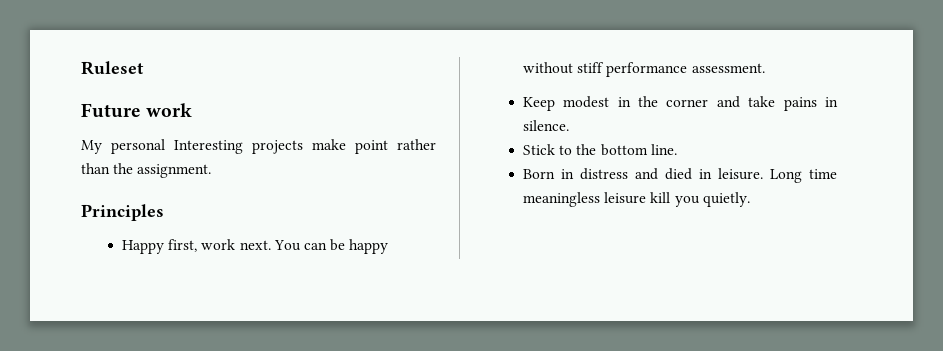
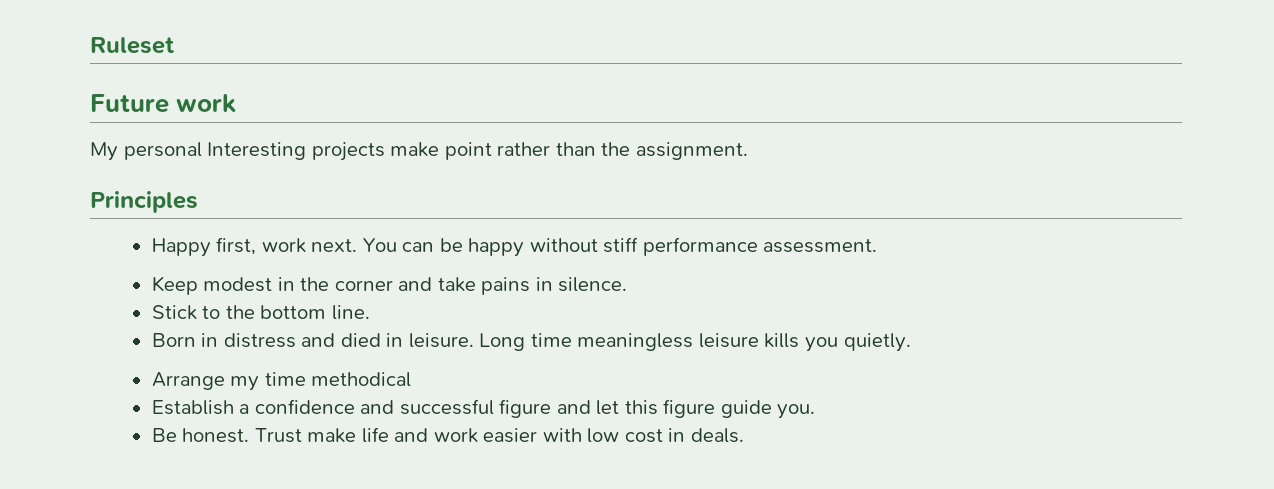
[650,192,671,203] kill -> [764,333,800,348] kills
(750, 199) none -> [151,372,412,391] [151,399,816,419] [151,427,744,443] // Arrange my time methodical // Establish a confidence and successful figure and let this figure guide you. // Be honest. Trust make life and work easier with low cost in deals.

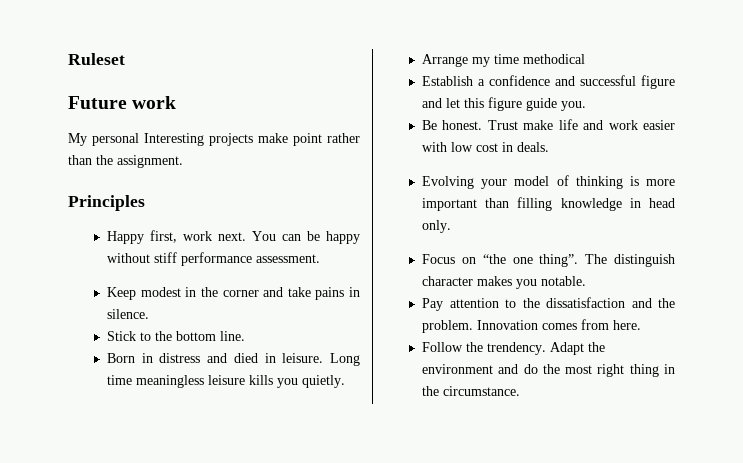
(744, 435) none -> [422,175,675,189] [422,197,675,211] [422,220,452,233] [422,254,675,267] [422,276,587,289] [422,297,675,311] [422,319,642,333] [422,342,606,355] [422,364,675,377] [422,386,521,396] // Evolving your model of thinking is more important than filling knowledge in head only. // Focus on “the one thing”. The distinguish character makes you notable. // Pay attention to the dissatisfaction and the problem. Innovation comes from here. // Follow the trendency. Adapt the environment and do the most right thing in the circumstance.

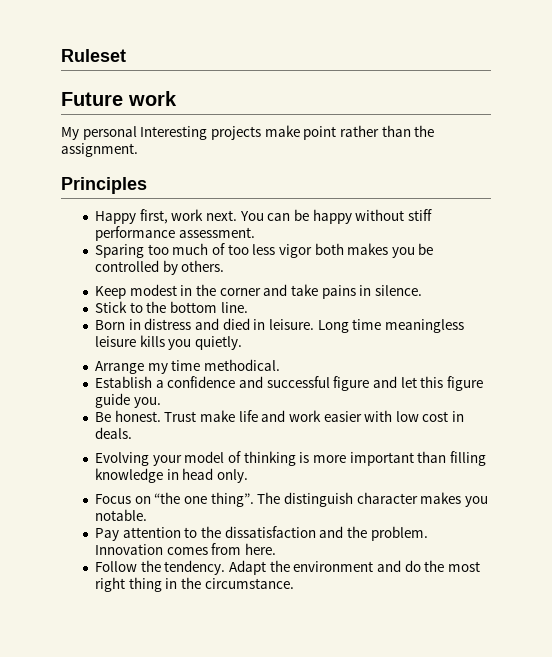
(321, 258) none -> [95,243,434,258] [95,260,225,275] // Sparing too much of too less vigor both makes you be controlled by others.
[523,54,586,64] methodical -> [203,359,280,371] methodical.
[487,342,547,355] trendency. -> [164,560,226,575] tendency.

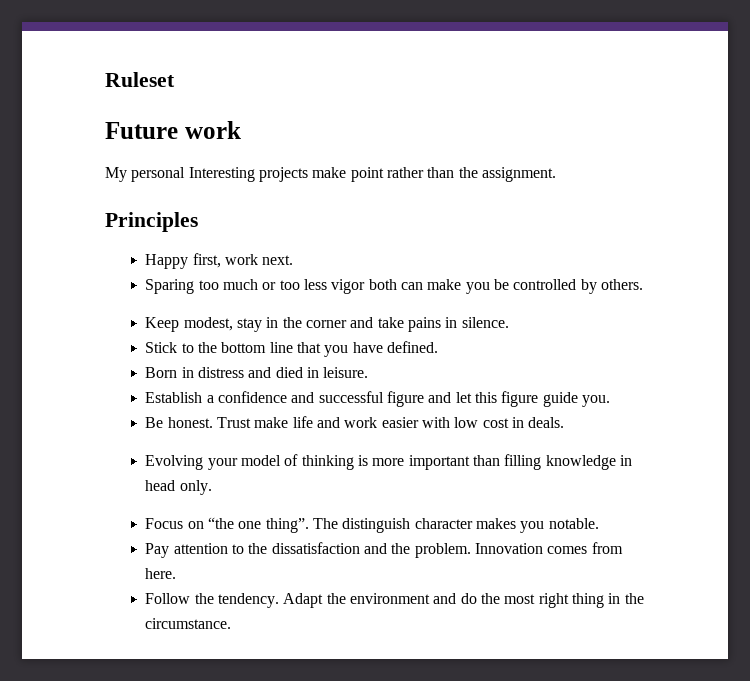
[239,209,432,224] [95,226,255,241] You can be happy without stiff performance assessment. -> (294, 260) none
[211,243,225,255] of -> [262,282,277,290] or
[347,243,389,255] makes -> [400,279,462,290] can make
[129,284,177,296] modest -> [183,317,263,332] modest, stay
[220,302,248,313] line. -> [269,341,438,357] line that you have defined.
[317,319,464,333] [95,335,242,350] [95,359,280,374] Long time meaningless leisure kills you quietly. // Arrange my time methodical. -> (369, 372) none

